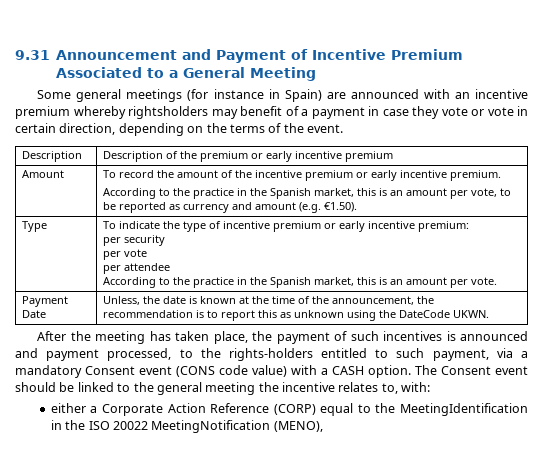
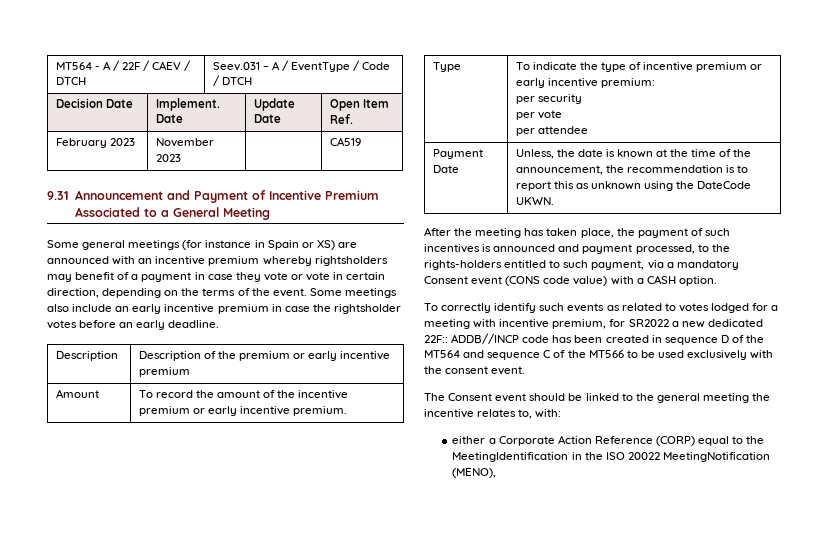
(15, 55) none -> [55,60,192,71] [55,77,86,85] [212,60,391,72] [212,75,252,86] [55,98,133,108] [155,98,220,111] [155,114,183,123] [253,98,295,111] [253,114,281,123] [329,99,389,111] [329,114,353,124] [55,138,135,148] [155,138,214,147] [155,154,181,162] [329,137,361,146] MT564 - A / 22F / CAEV / DTCH | Seev.031 – A / EventType / Code / DTCH // Decision Date | Implement. Date | Update Date | Open Item Ref. // February 2023 | November 2023 | | CA519 //
[284,89,322,102] Spain) -> [267,240,335,250] Spain or XS)
(343, 128) none -> [309,288,397,298] [47,304,401,314] [47,320,220,330] Some meetings also include an early incentive premium in case the rightsholder votes before an early deadline.
[103,188,512,199] [103,202,358,213] // According to the practice in the Spanish market, this is an amount per vote, to be reported as currency and amount (e.g. €1.50). -> (347, 411) none
[103,277,498,288] // According to the practice in the Spanish market, this is an amount per vote. -> (588, 130) none
(411, 371) none -> [424,303,779,313] [424,319,763,329] [424,333,765,345] [424,350,774,360] [424,366,526,375] // To correctly identify such events as related to votes lodged for a meeting with incentive premium, for SR2022 a new dedicated 22F:: ADDB//INCP code has been created in sequence D of the MT564 and sequence C of the MT566 to be used exclusively with the consent event. //

